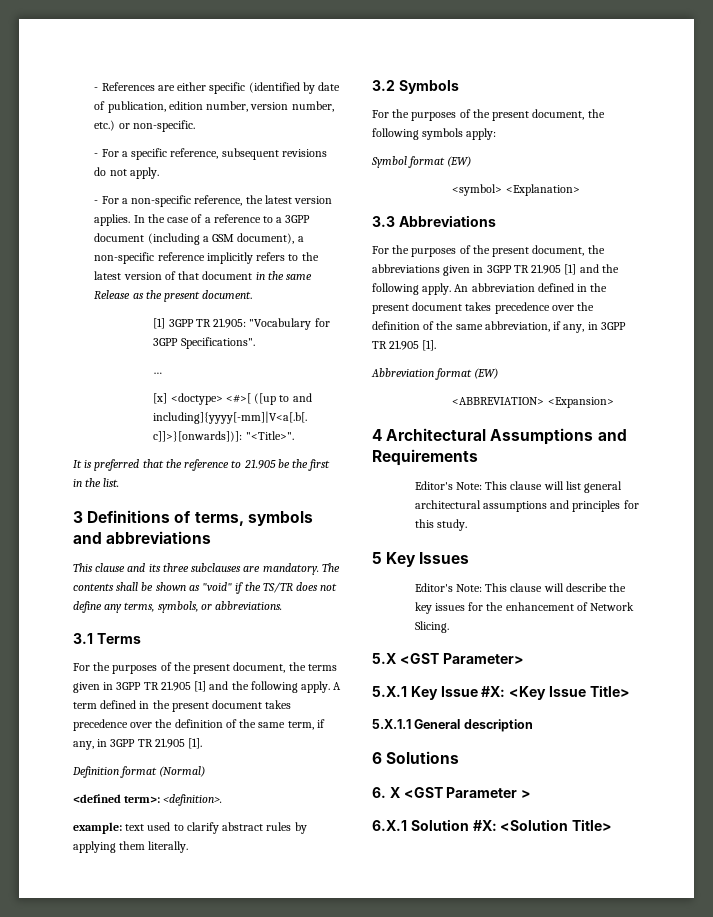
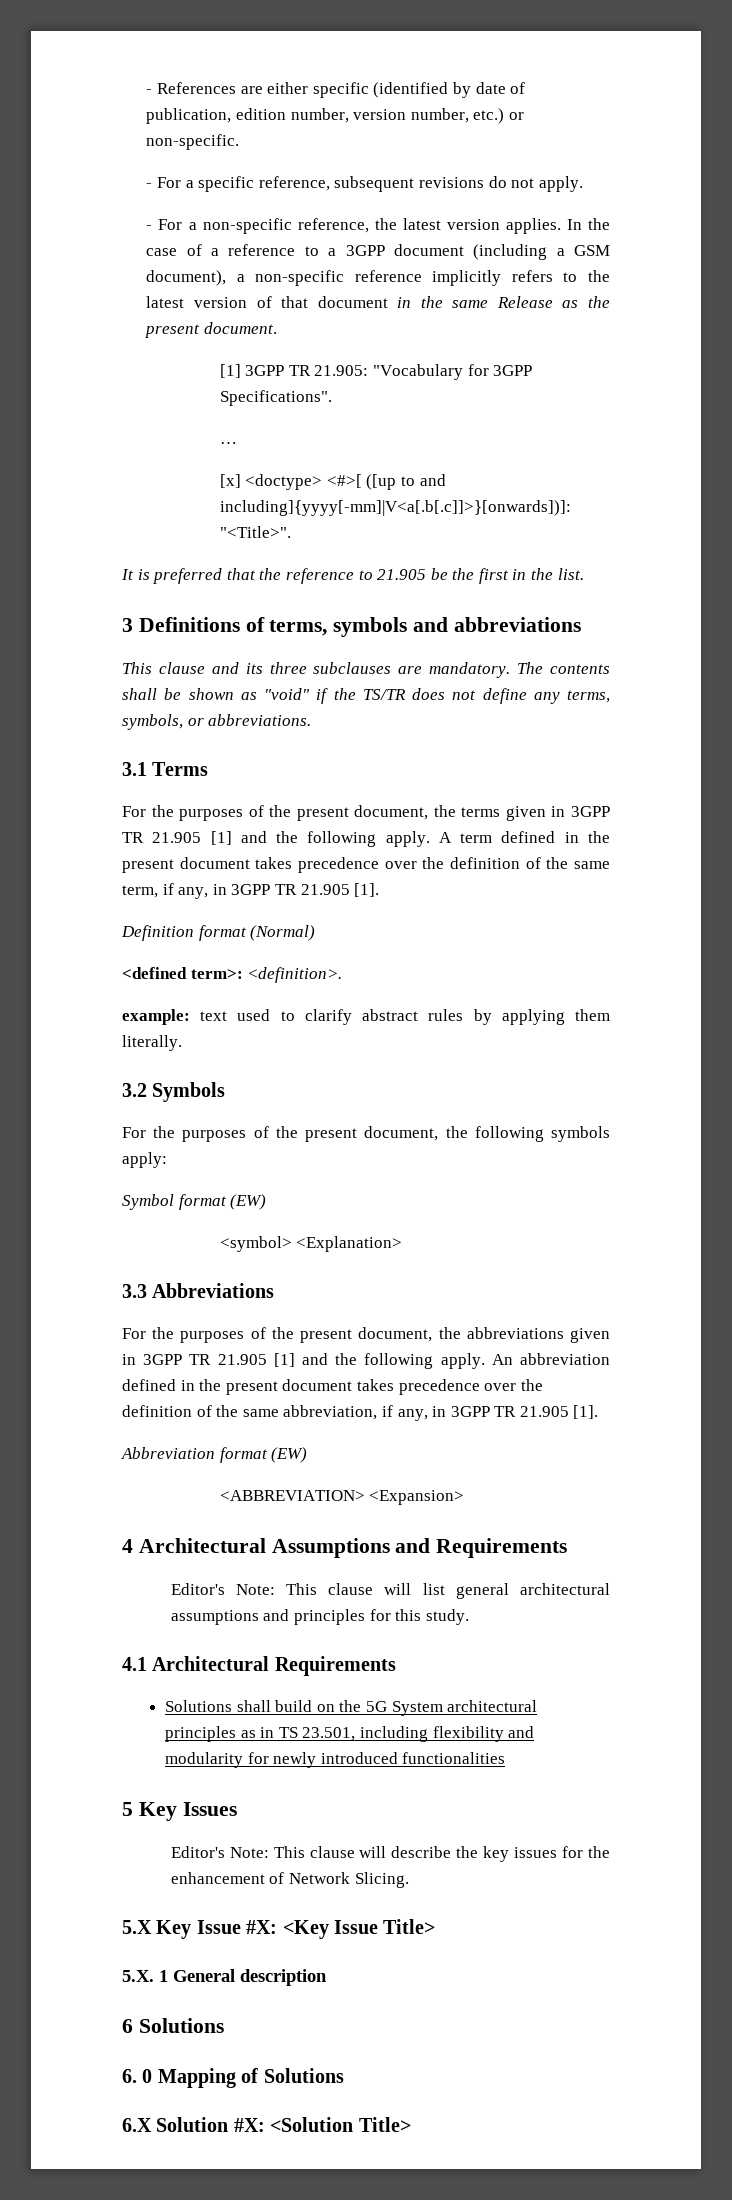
(467, 525) none -> [122,1656,396,1676] [165,1700,538,1716] [165,1726,535,1742] [165,1752,506,1768] // 4.1 Architectural Requirements // Solutions shall build on the 5G System architectural principles as in TS 23.501, including flexibility and modularity for newly introduced functionalities
[399,653,524,664] [372,686,407,697] <GST Parameter> // 5.X.1 -> (152, 1927) none
[372,719,411,729] 5.X.1.1 -> [122,1970,168,1982] 5.X. 1
[389,787,532,798] [372,820,407,831] X <GST Parameter > // 6.X.1 -> [142,2068,344,2088] [122,2118,152,2132] 0 Mapping of Solutions // 6.X

